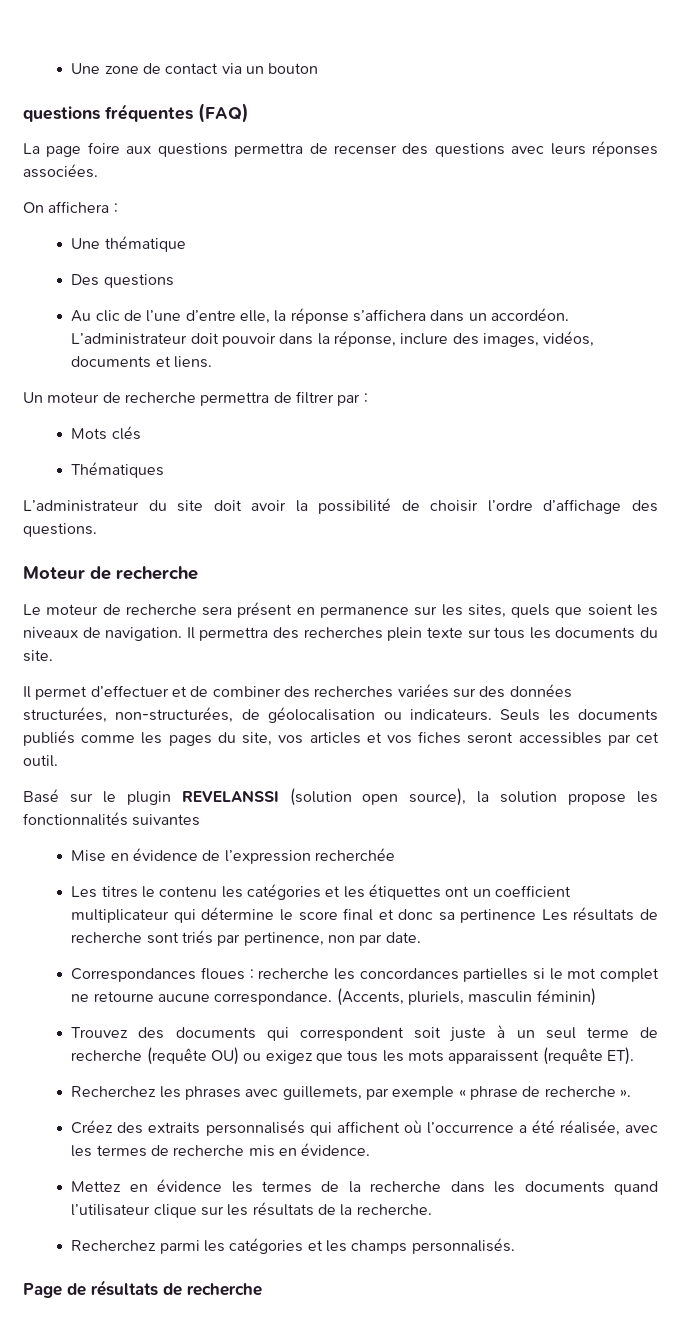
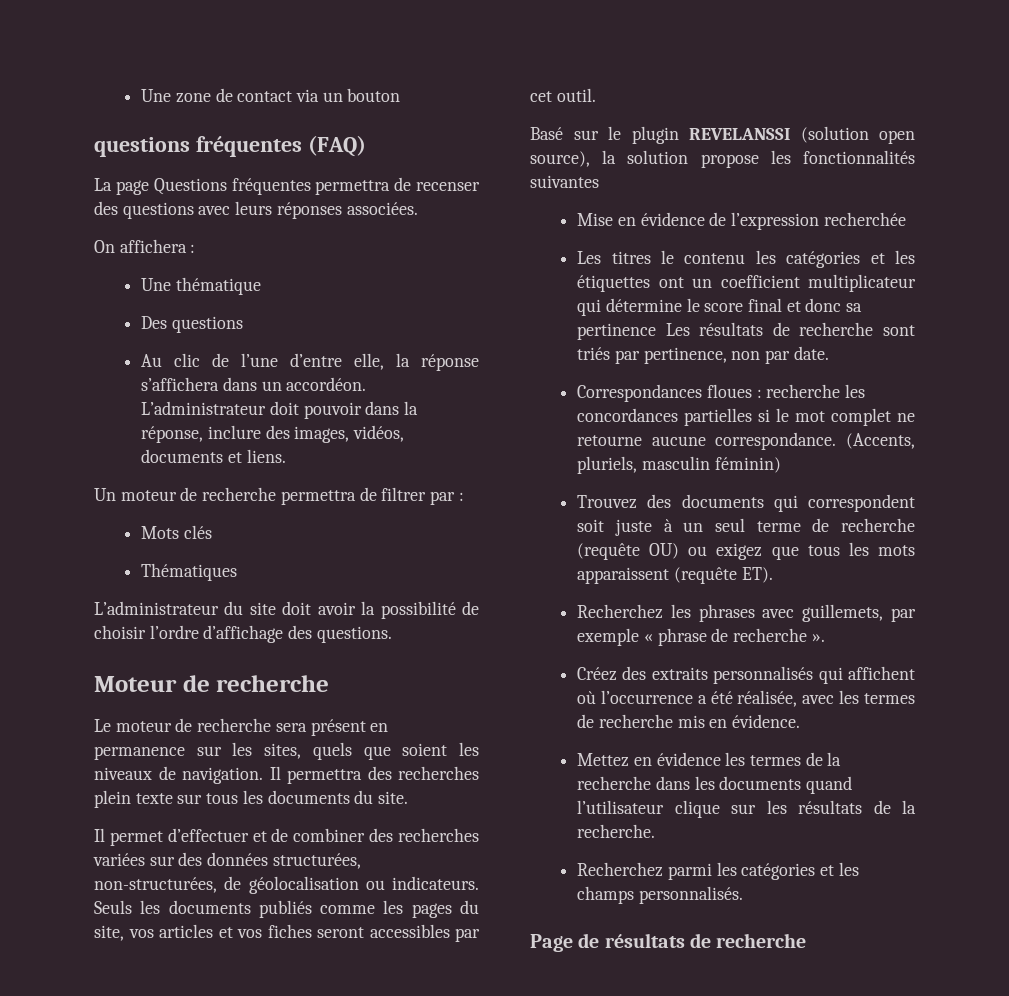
[87,142,228,157] foire aux questions -> [153,178,311,195] Questions fréquentes

